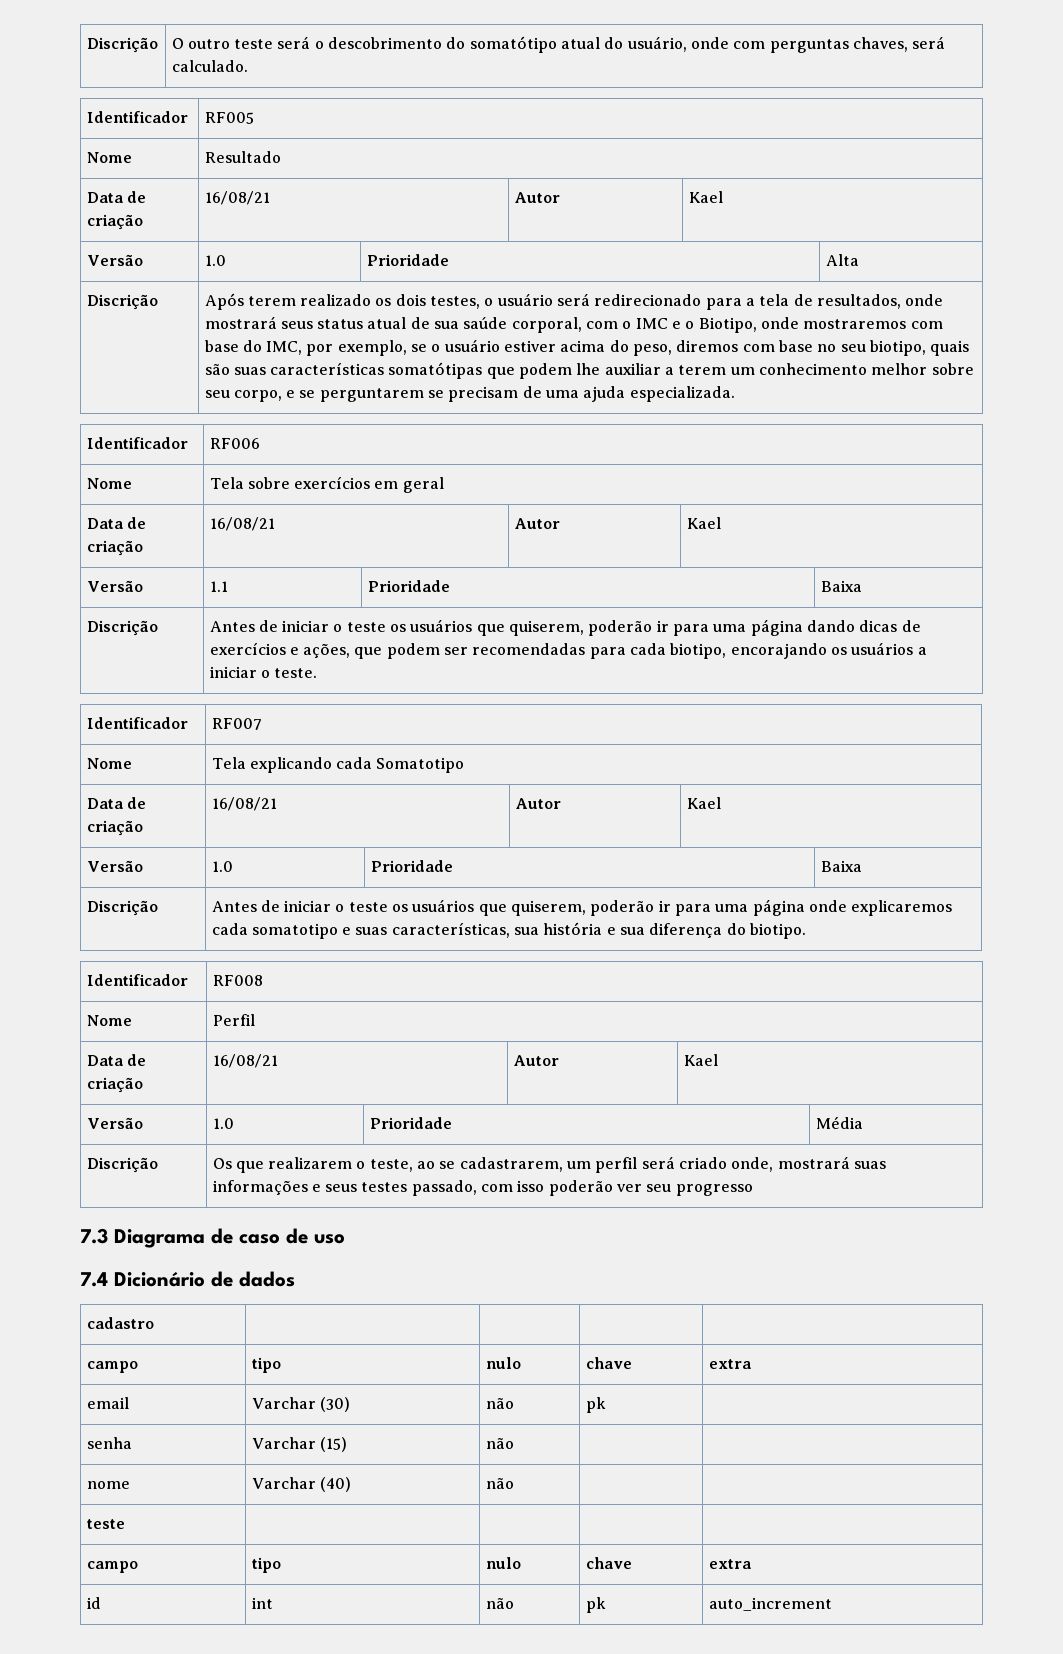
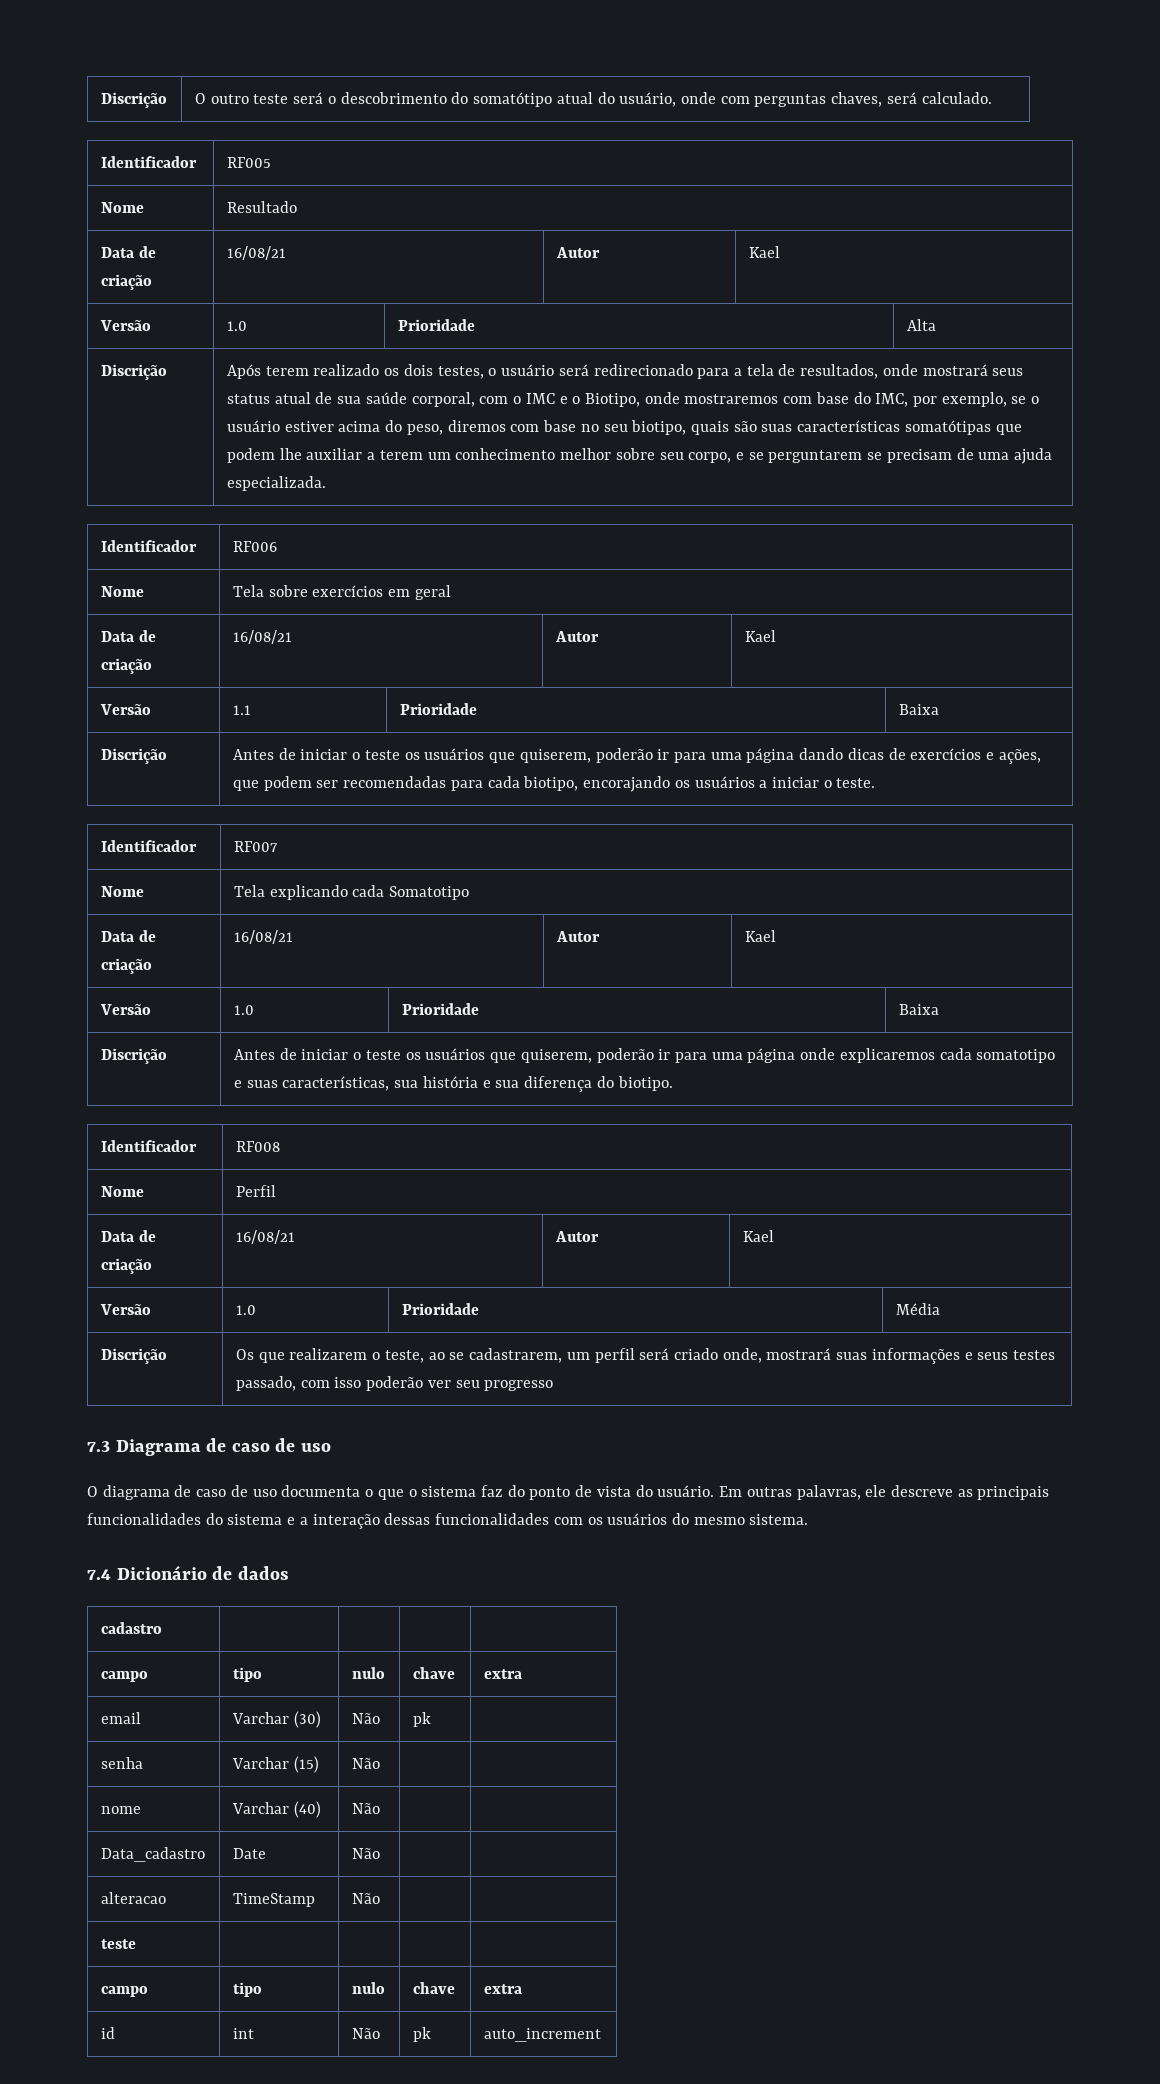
(345, 1239) none -> [87,1485,1050,1500] [87,1513,809,1529] // O diagrama de caso de uso documenta o que o sistema faz do ponto de vista do usuário. Em outras palavras, ele descreve as principais funcionalidades do sistema e a interação dessas funcionalidades com os usuários do mesmo sistema.
[485,1398,514,1409] não -> [351,1713,380,1724] Não
[485,1438,514,1449] não -> [351,1758,380,1769] Não
[485,1478,514,1489] não -> [351,1803,380,1814] [100,1847,205,1862] [232,1848,266,1859] [351,1848,380,1859] [100,1892,166,1904] [232,1893,315,1907] [351,1893,380,1904] Não | | // Data_cadastro | Date | Não | | // alteracao | TimeStamp | Não
[485,1598,514,1609] não -> [351,2028,380,2039] Não

